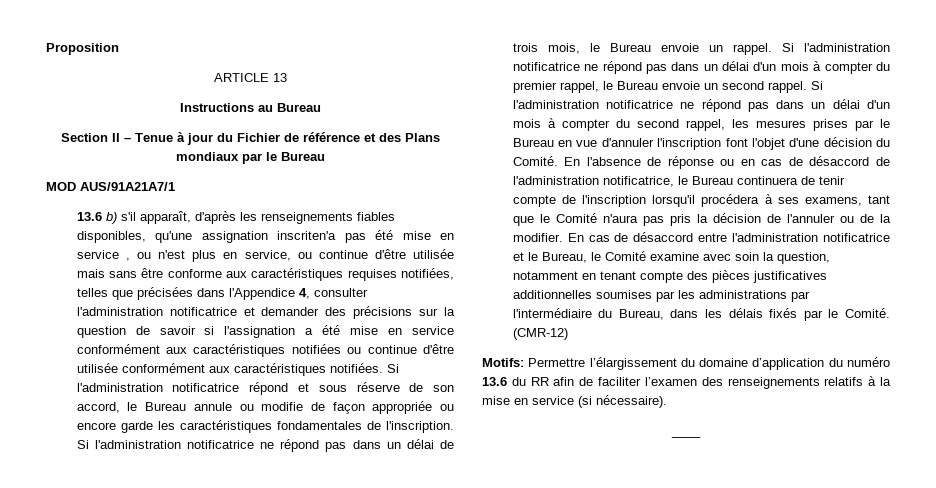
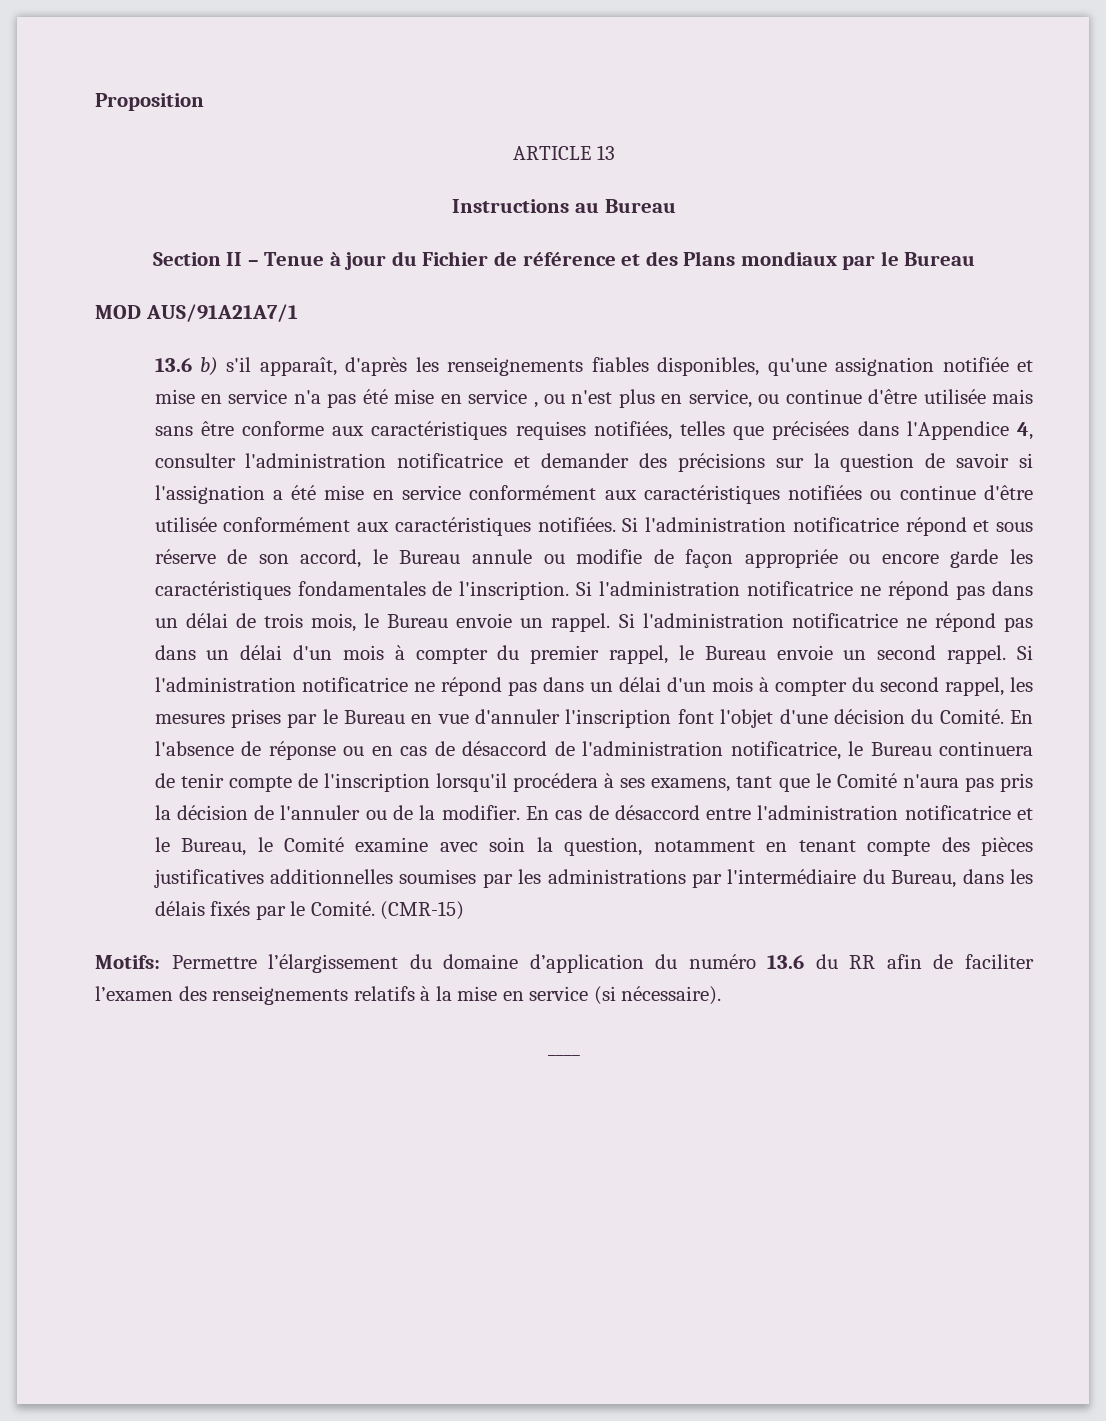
[277,231,337,240] inscriten'a -> [942,357,1033,372] [154,389,321,404] notifiée et mise en service n'a
[512,328,568,340] (CMR-12) -> [380,901,465,920] (CMR-15)

